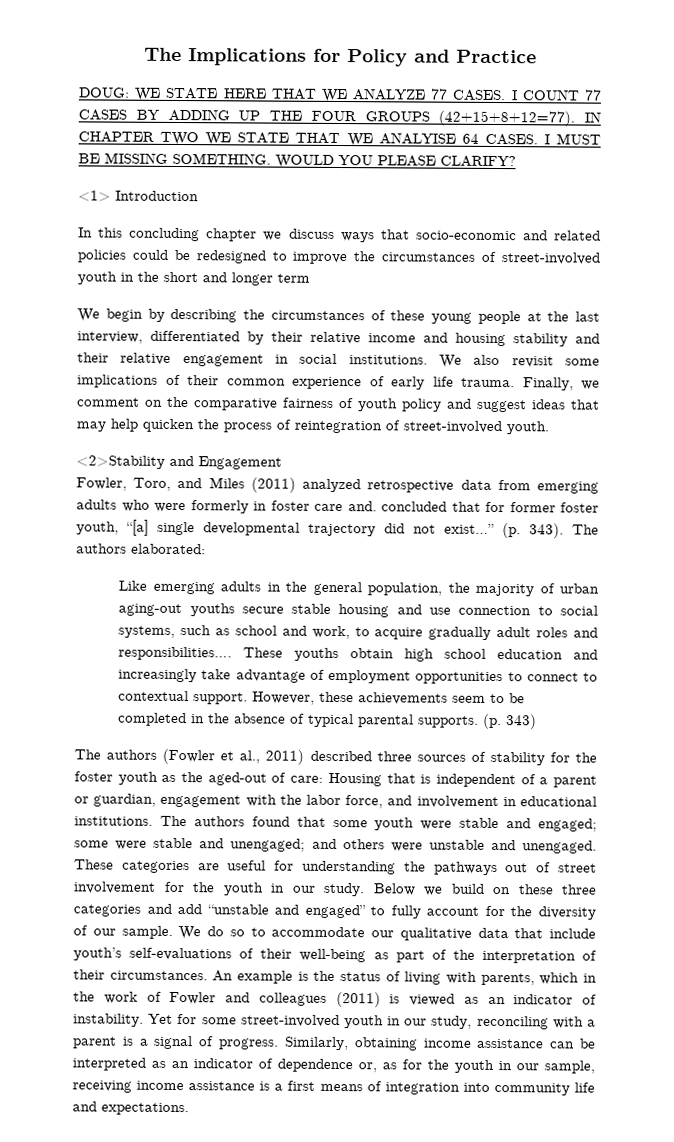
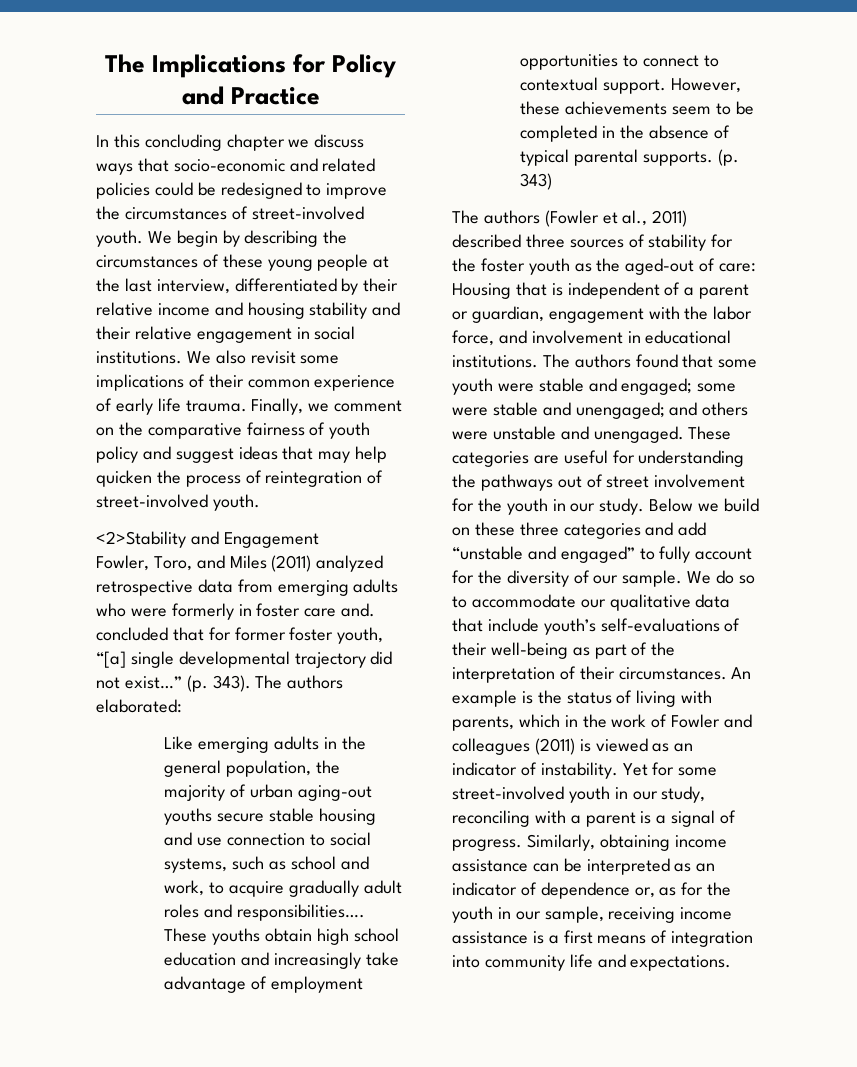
[78,87,602,103] [78,108,601,127] [78,131,602,147] [78,152,516,168] [78,190,199,202] // DOUG: WE STATE HERE THAT WE ANALYZE 77 CASES. I COUNT 77 CASES BY ADDING UP THE FOUR GROUPS (42+15+8+12=77). IN CHAPTER TWO WE STATE THAT WE ANALYISE 64 CASES. I MUST BE MISSING SOMETHING. WOULD YOU PLEASE CLARIFY? // <1> Introduction -> (320, 95) none
[77,271,310,286] youth in the short and longer term // -> [96,230,143,247] youth.

